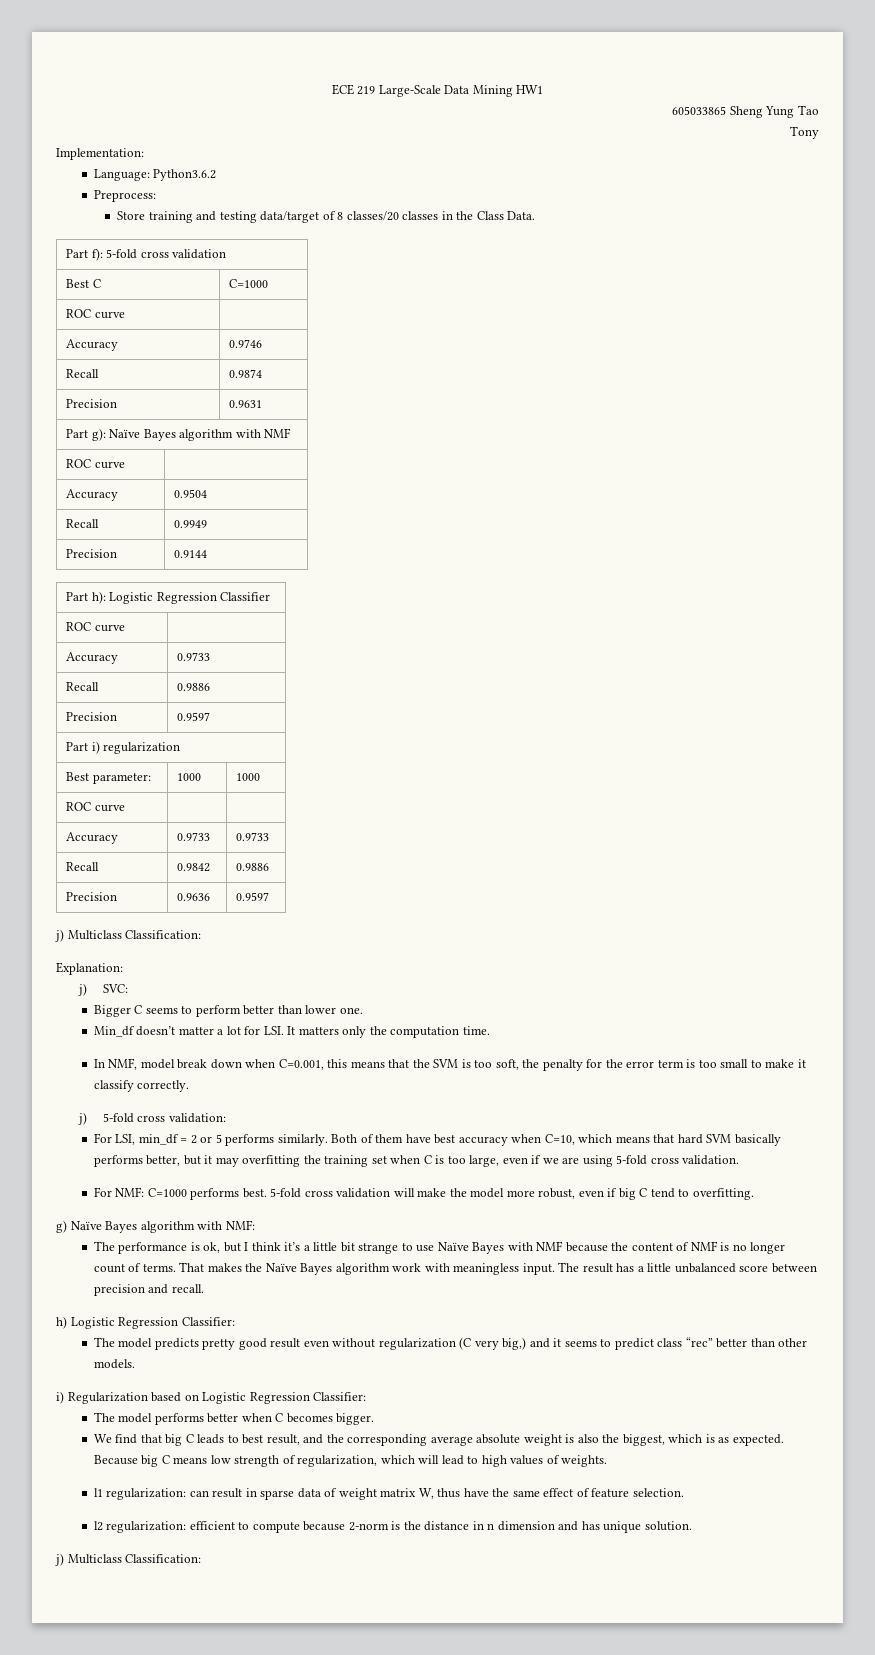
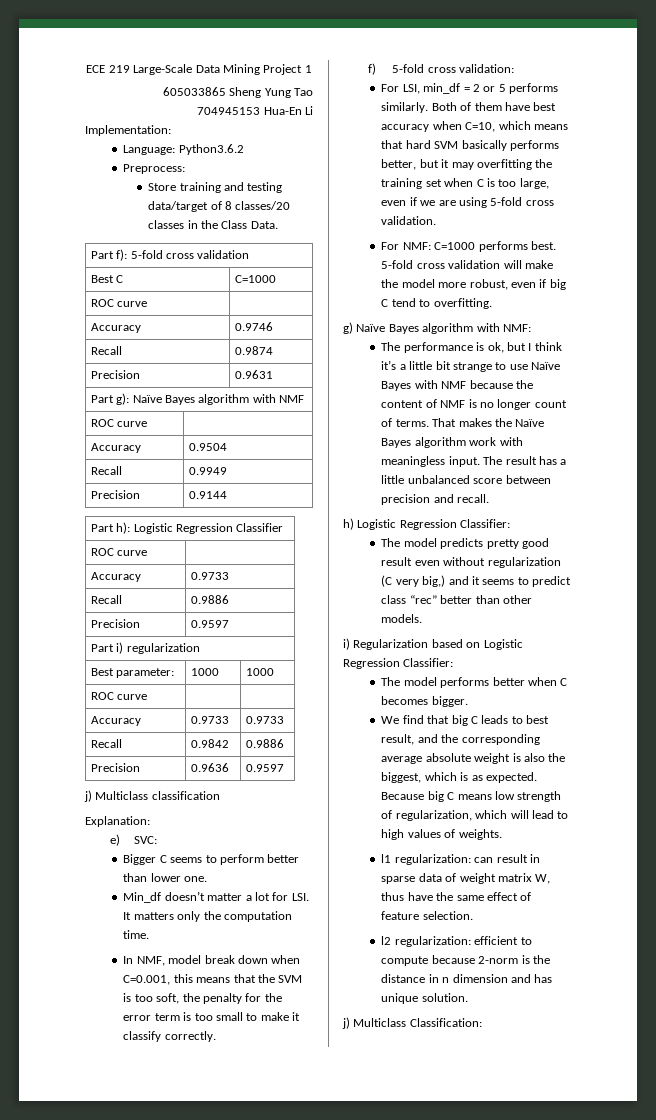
[516,85,544,94] HW1 -> [263,64,312,75] Project 1
[790,126,819,139] Tony -> [197,106,313,115] 704945153 Hua-En Li
[125,930,202,939] Classification: -> [151,791,220,800] classification
[78,983,88,996] j) -> [109,834,120,846] e)
[78,1112,88,1125] j) -> [367,63,376,75] f)

